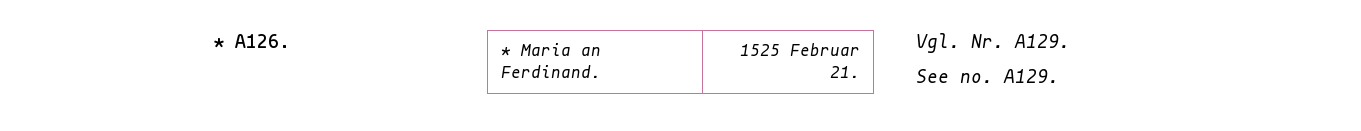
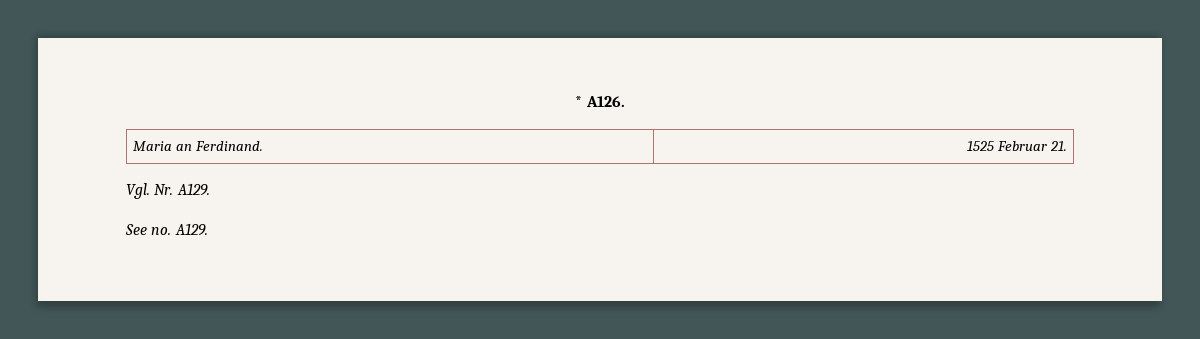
[500,47,511,56] * -> (625, 101) none

